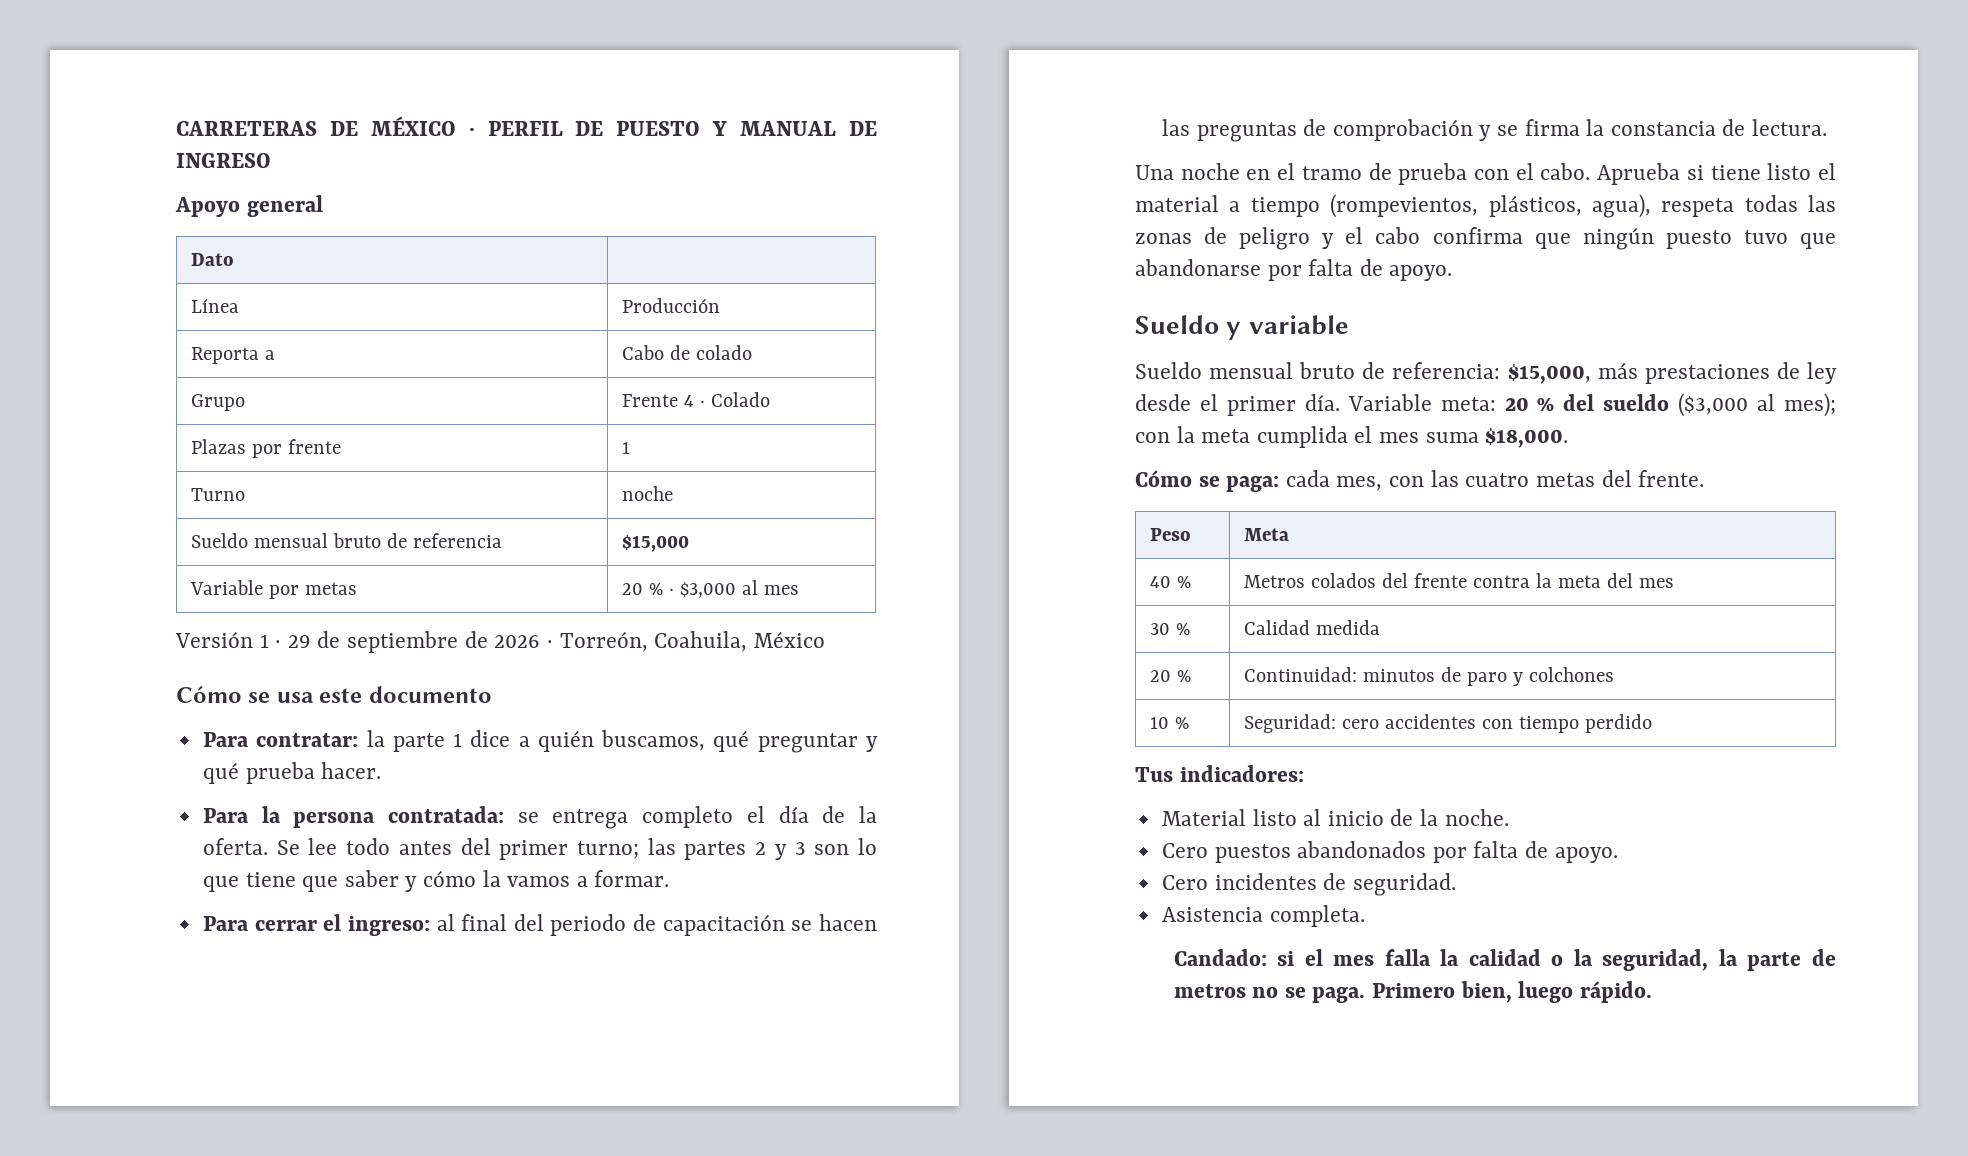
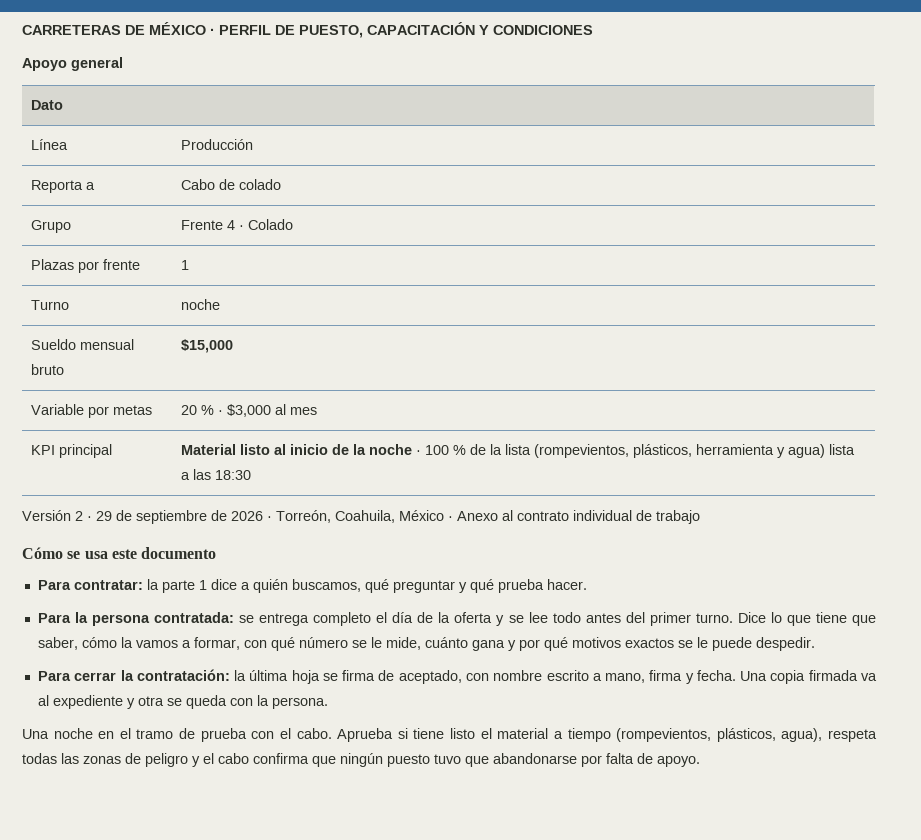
[616,121,878,136] [176,153,271,168] PUESTO Y MANUAL DE INGRESO -> [299,22,593,38] PUESTO, CAPACITACIÓN Y CONDICIONES
[386,533,502,548] de referencia -> (65, 369) none
(799, 590) none -> [31,444,113,458] [181,444,856,458] [181,469,252,480] // KPI principal | Material listo al inicio de la noche · 100 % de la lista (rompevientos, plásticos, herramienta y agua) lista a las 18:30
[259,634,269,648] 1 -> [75,511,83,521] 2
(825, 639) none -> [448,510,700,524] · Anexo al contrato individual de trabajo
[202,838,300,855] oferta. Se -> [454,612,524,626] oferta y se
[576,838,850,860] turno; las partes 2 y 3 son -> [695,612,766,623] turno. Dice
[344,870,418,892] saber y -> [37,637,78,650] saber,
[594,870,670,887] [202,914,877,936] [1161,119,1828,142] formar. // Para cerrar el ingreso: al final del periodo de capacitación se hacen las preguntas de comprobación y se firma la constancia de lectura. -> [193,637,815,651] [37,669,877,684] [37,695,328,709] formar, con qué número se le mide, cuánto gana y por qué motivos exactos se le puede despedir. // Para cerrar la contratación: la última hoja se firma de aceptado, con nombre escrito a mano, firma y fecha. Una copia firmada va al expediente y otra se queda con la persona.
[1135,315,1349,340] [1135,362,1837,384] [1135,393,1836,417] [1135,426,1569,448] [1135,470,1705,492] [1149,528,1191,541] [1243,528,1289,541] [1149,576,1191,588] [1243,573,1674,588] [1149,623,1190,635] [1243,620,1380,635] [1149,670,1191,682] [1243,667,1614,686] [1149,717,1189,729] [1243,714,1652,733] [1135,765,1304,782] [1161,809,1509,826] [1161,841,1618,863] [1161,873,1456,896] [1161,905,1365,927] [1173,949,1836,971] [1173,981,1652,1003] // Sueldo y variable // Sueldo mensual bruto de referencia: $15,000, más prestaciones de ley desde el primer día. Variable meta: 20 % del sueldo ($3,000 al mes); con la meta cumplida el mes suma $18,000. // Cómo se paga: cada mes, con las cuatro metas del frente. // Peso | Meta // 40 % | Metros colados del frente contra la meta del mes // 30 % | Calidad medida // 20 % | Continuidad: minutos de paro y colchones // 10 % | Seguridad: cero accidentes con tiempo perdido // Tus indicadores: // Material listo al inicio de la noche. // Cero puestos abandonados por falta de apoyo. // Cero incidentes de seguridad. // Asistencia completa. // Candado: si el mes falla la calidad o la seguridad, la parte de metros no se paga. Primero bien, luego rápido. -> (700, 761) none

